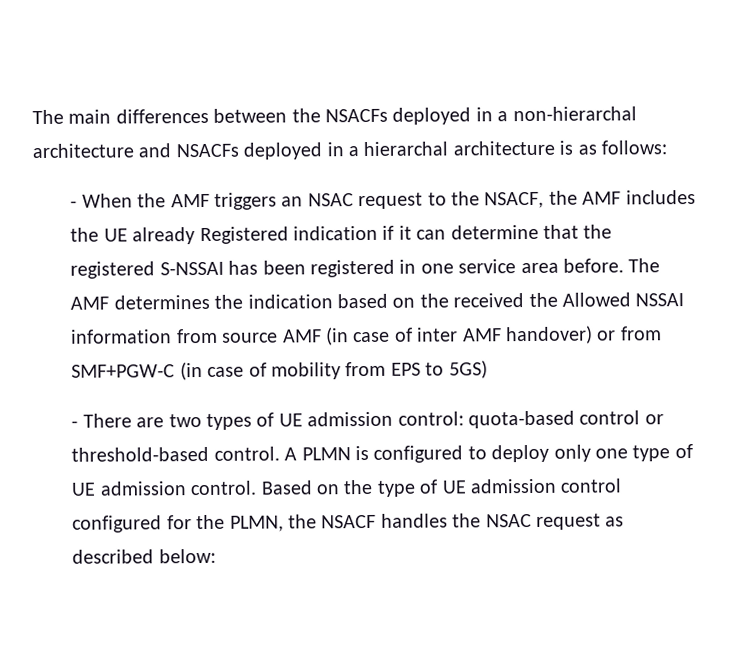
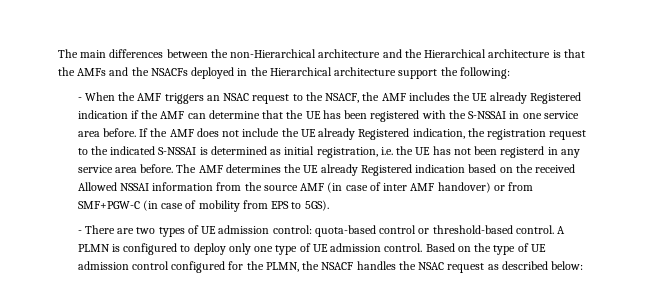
[325,106,637,125] [32,140,667,160] NSACFs deployed in a non-hierarchal architecture and NSACFs deployed in a hierarchal architecture is as follows: -> [230,49,585,58] [58,67,510,79] non-Hierarchical architecture and the Hierarchical architecture is that the AMFs and the NSACFs deployed in the Hierarchical architecture support the following:
[398,225,412,240] it -> [141,110,185,119] the AMF
[70,261,224,279] registered S-NSSAI -> [305,111,321,119] UE
(396, 268) none -> [421,110,507,119] with the S-NSSAI
(625, 265) none -> [139,128,587,140] [77,146,580,158] [77,164,174,173] If the AMF does not include the UE already Registered indication, the registration request to the indicated S-NSSAI is determined as initial registration, i.e. the UE has not been registerd in any service area before.
(244, 301) none -> [303,164,412,176] UE already Registered
[528,292,558,308] the -> (576, 168) none
(218, 336) none -> [244,182,262,191] the
[448,360,488,379] 5GS) -> [304,200,329,211] 5GS).

